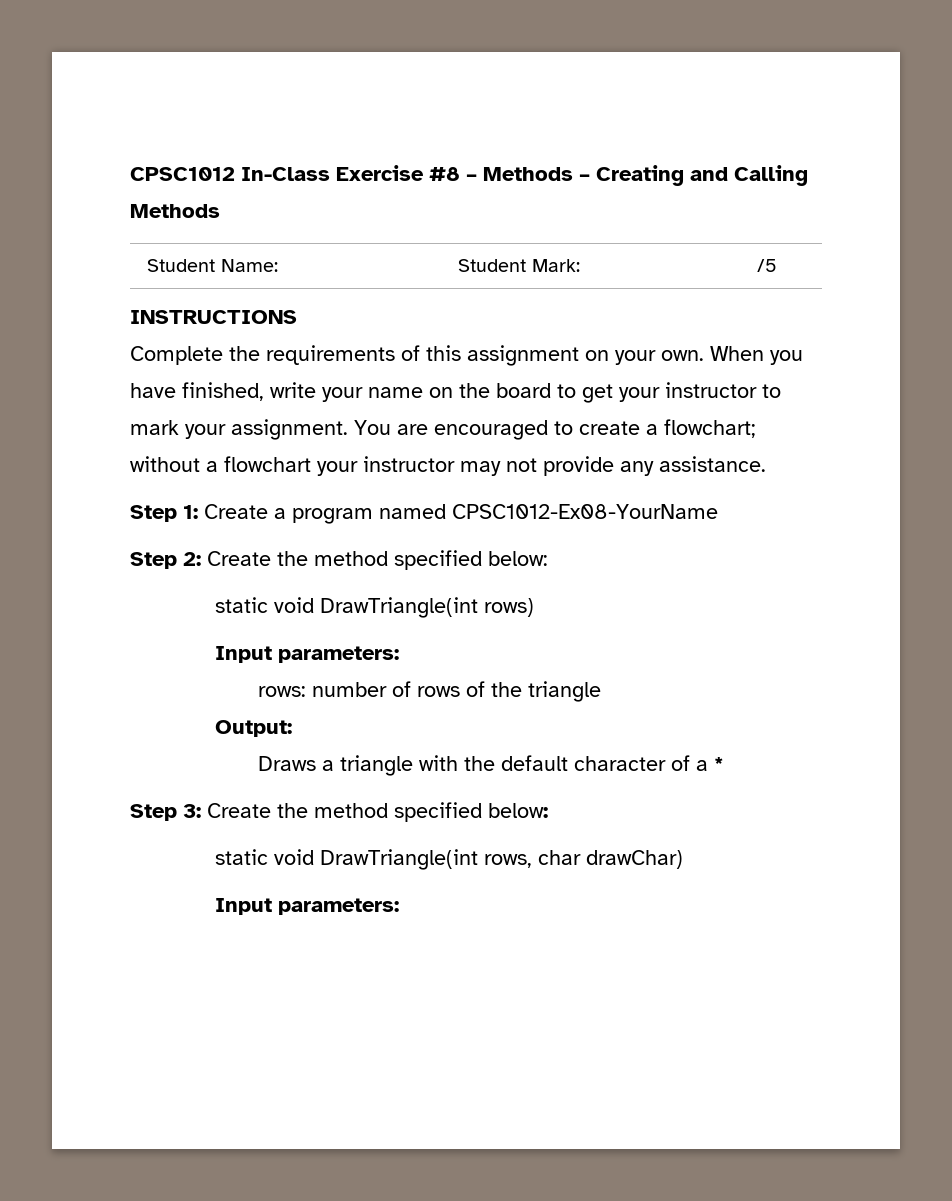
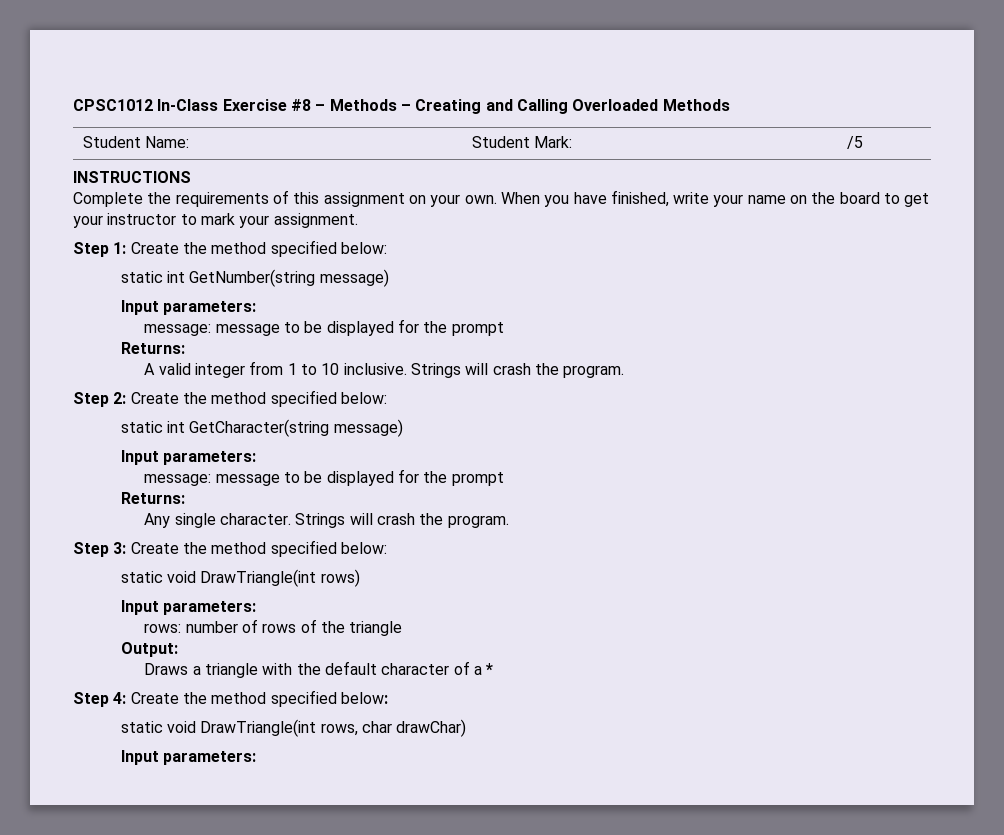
(808, 175) none -> [572,99,659,111] Overloaded
[354,419,756,440] [130,456,766,476] [130,504,718,524] You are encouraged to create a flowchart; without a flowchart your instructor may not provide any assistance. // Step 1: Create a program named CPSC1012-Ex08-YourName -> [73,240,387,257] [120,269,389,287] [120,300,256,315] [144,319,504,336] [120,342,185,354] [144,361,625,378] // Step 1: Create the method specified below: // static int GetNumber(string message) // Input parameters: // message: message to be displayed for the prompt // Returns: // A valid integer from 1 to 10 inclusive. Strings will crash the program.
(548, 558) none -> [120,419,403,437] [120,450,256,465] [144,469,504,486] [120,492,185,504] [144,513,509,528] [73,540,387,557] // static int GetCharacter(string message) // Input parameters: // message: message to be displayed for the prompt // Returns: // Any single character. Strings will crash the program. // Step 3: Create the method specified below:
[183,804,201,818] 3: -> [113,692,127,704] 4:

